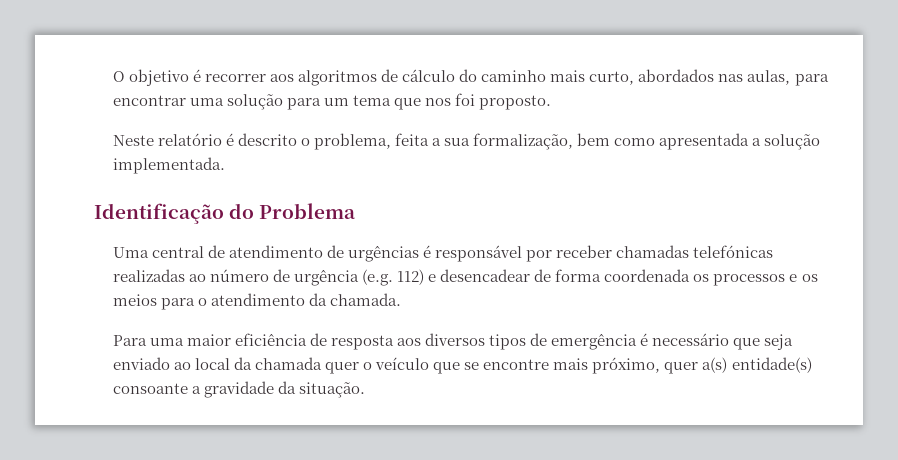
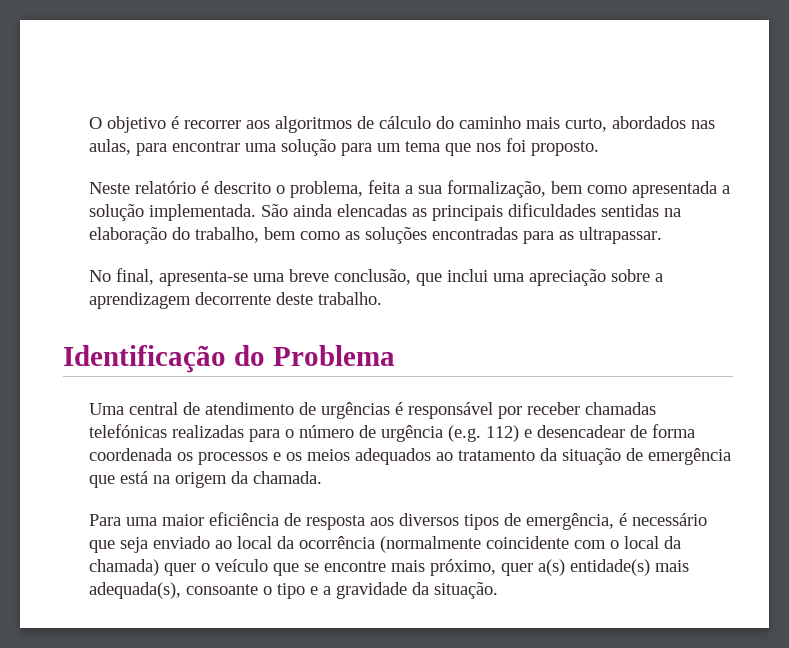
(225, 165) none -> [260,203,681,221] [88,227,662,244] [88,268,663,286] [88,292,382,309] São ainda elencadas as principais dificuldades sentidas na elaboração do trabalho, bem como as soluções encontradas para as ultrapassar. // No final, apresenta-se uma breve conclusão, que inclui uma apreciação sobre a aprendizagem decorrente deste trabalho.
[188,274,206,282] ao -> [248,429,294,442] para o
[160,293,305,310] para o atendimento -> [354,448,731,465] [88,471,227,488] adequados ao tratamento da situação de emergência que está na origem
[551,334,638,350] emergência -> [525,513,614,530] emergência,
[254,357,322,370] chamada -> [298,536,681,553] [88,559,159,576] ocorrência (normalmente coincidente com o local da chamada)
[112,383,188,394] consoante -> [654,560,689,572] [88,582,318,599] mais adequada(s), consoante o tipo e

